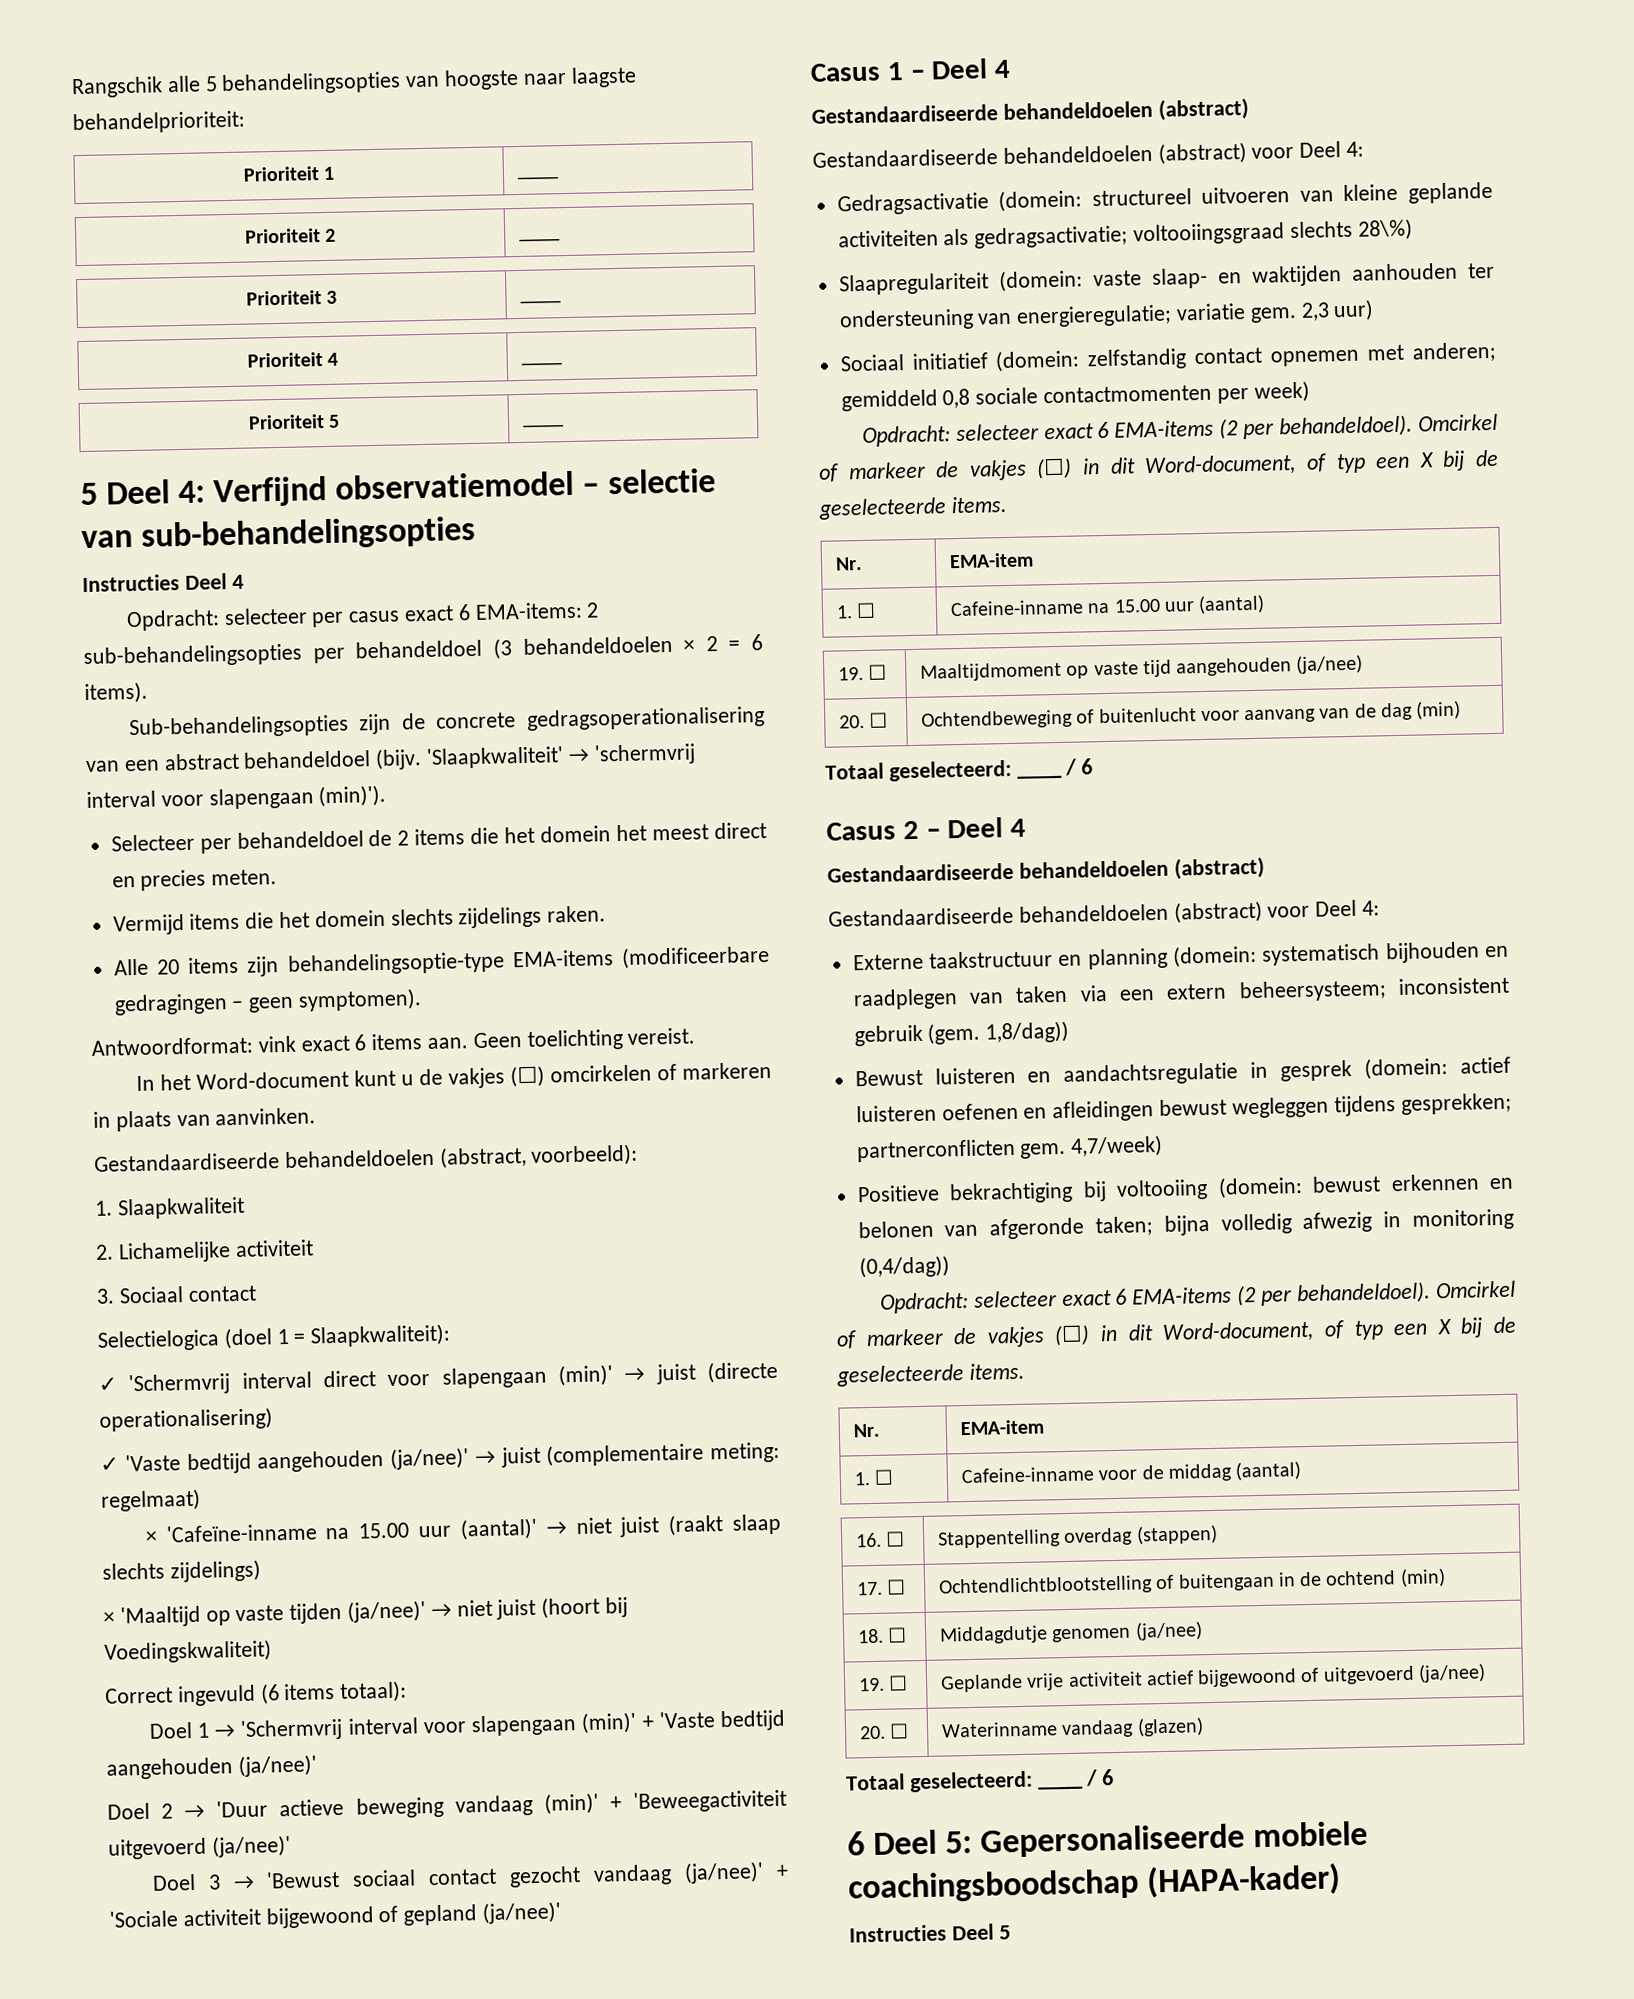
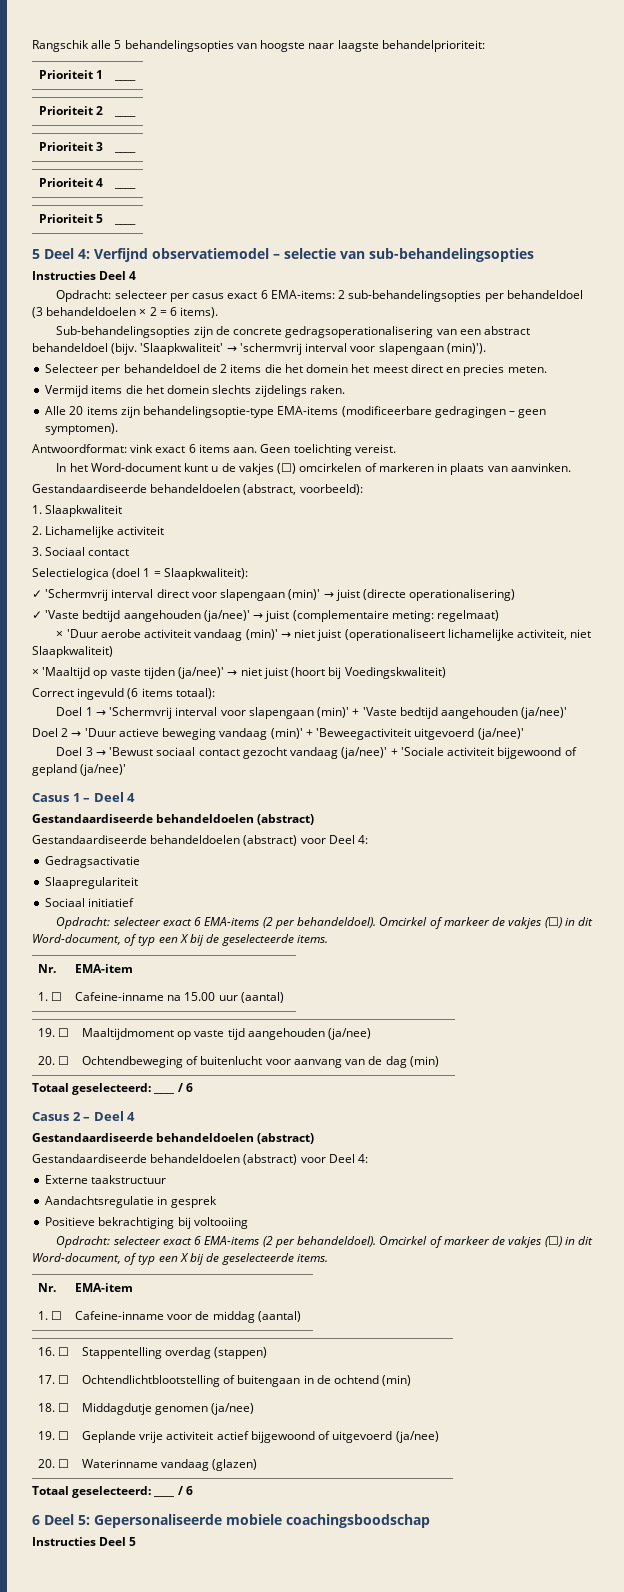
[165,1513,782,1543] [102,1559,261,1583] 'Cafeïne-inname na 15.00 uur (aantal)' → niet juist (raakt slaap slechts zijdelings) -> [66,629,592,641] [32,646,113,658] 'Duur aerobe activiteit vandaag (min)' → niet juist (operationaliseert lichamelijke activiteit, niet Slaapkwaliteit)
[998,181,1493,213] [837,218,1413,249] [838,262,1495,296] [838,299,1375,332] [839,341,1496,373] [840,380,1310,412] (domein: structureel uitvoeren van kleine geplande activiteiten als gedragsactivatie; voltooiingsgraad slechts 28\%) // Slaapregulariteit (domein: vaste slaap- en waktijden aanhouden ter ondersteuning van energieregulatie; variatie gem. 2,3 uur) // Sociaal initiatief (domein: zelfstandig contact opnemen met anderen; gemiddeld 0,8 sociale contactmomenten per week) -> [45,877,139,889] [45,898,135,907] // Slaapregulariteit // Sociaal initiatief
[1058,941,1509,970] [852,976,1510,1011] [853,1020,1070,1047] [854,1056,1511,1087] [855,1092,1512,1123] [855,1134,1164,1163] [856,1173,1514,1205] [857,1208,1514,1240] [858,1255,950,1279] en planning (domein: systematisch bijhouden en raadplegen van taken via een extern beheersysteem; inconsistent gebruik (gem. 1,8/dag)) // Bewust luisteren en aandachtsregulatie in gesprek (domein: actief luisteren oefenen en afleidingen bewust wegleggen tijdens gesprekken; partnerconflicten gem. 4,7/week) // Positieve bekrachtiging bij voltooiing (domein: bewust erkennen en belonen van afgeronde taken; bijna volledig afwezig in monitoring (0,4/dag)) -> [45,1196,217,1208] [45,1217,248,1229] // Aandachtsregulatie in gesprek // Positieve bekrachtiging bij voltooiing
[1146,1862,1342,1899] (HAPA-kader) -> (430, 1521) none

